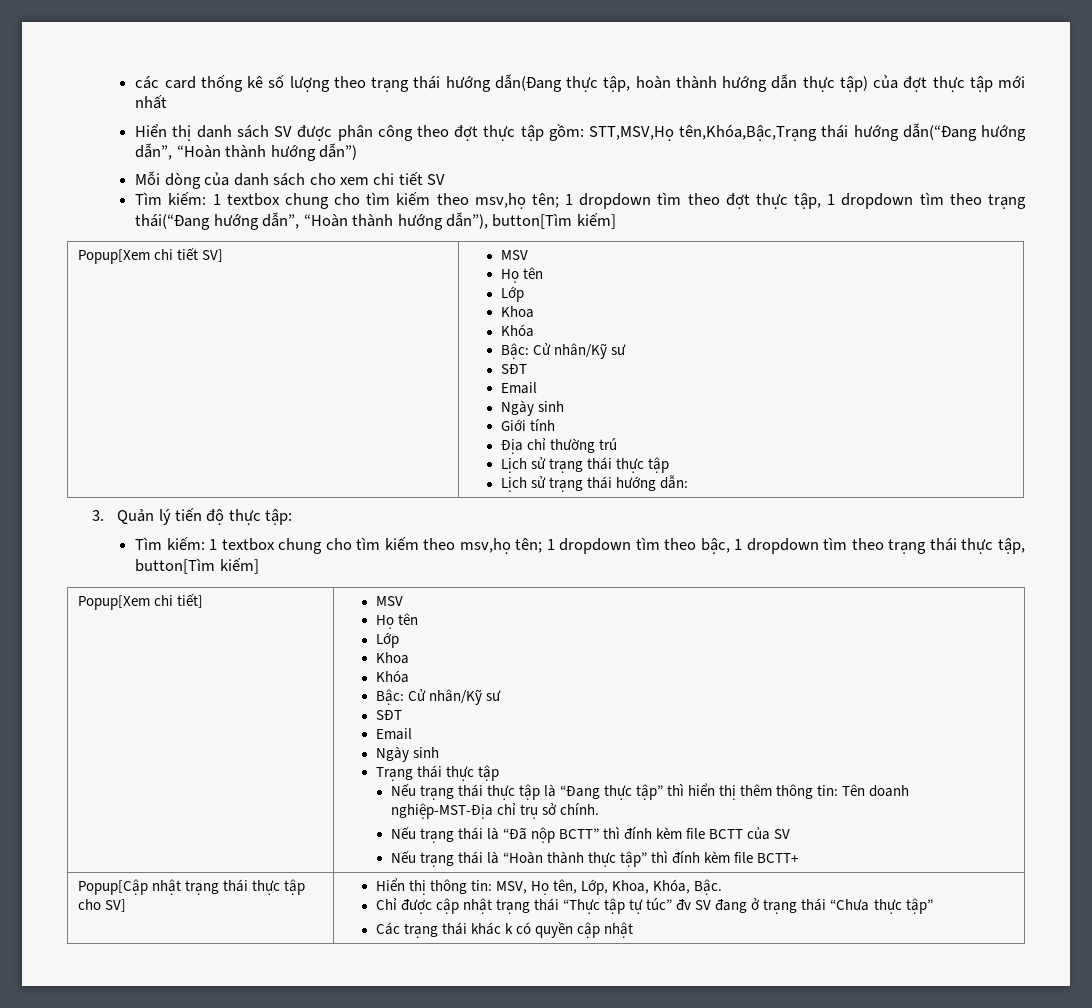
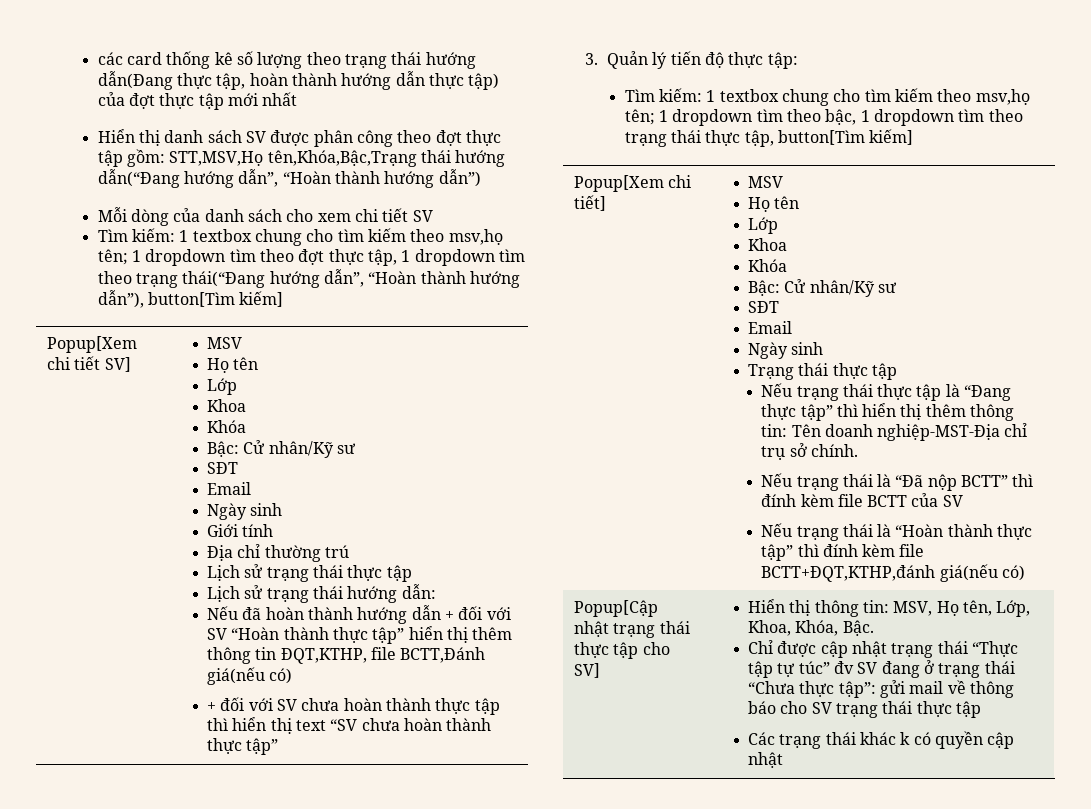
(688, 482) none -> [206,605,511,624] [206,626,513,644] [206,647,486,664] [206,667,293,685] [206,697,500,715] [206,717,492,734] [206,738,279,755] // Nếu đã hoàn thành hướng dẫn + đối với SV “Hoàn thành thực tập” hiển thị thêm thông tin ĐQT,KTHP, file BCTT,Đánh giá(nếu có) // + đối với SV chưa hoàn thành thực tập thì hiển thị text “SV chưa hoàn thành thực tập”
[757,853,799,863] BCTT+ -> [761,564,1025,582] BCTT+ĐQT,KTHP,đánh giá(nếu có)
[905,898,933,914] tập” -> [838,680,1014,698] [747,701,981,718] tập”: gửi mail về thông báo cho SV trạng thái thực tập

